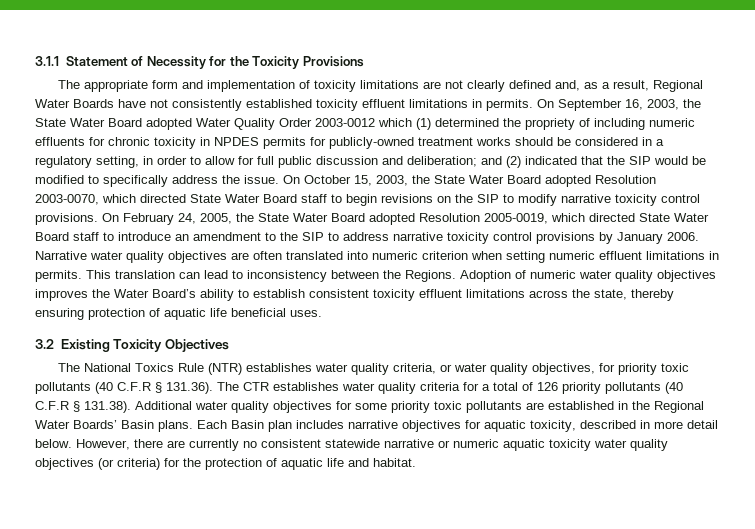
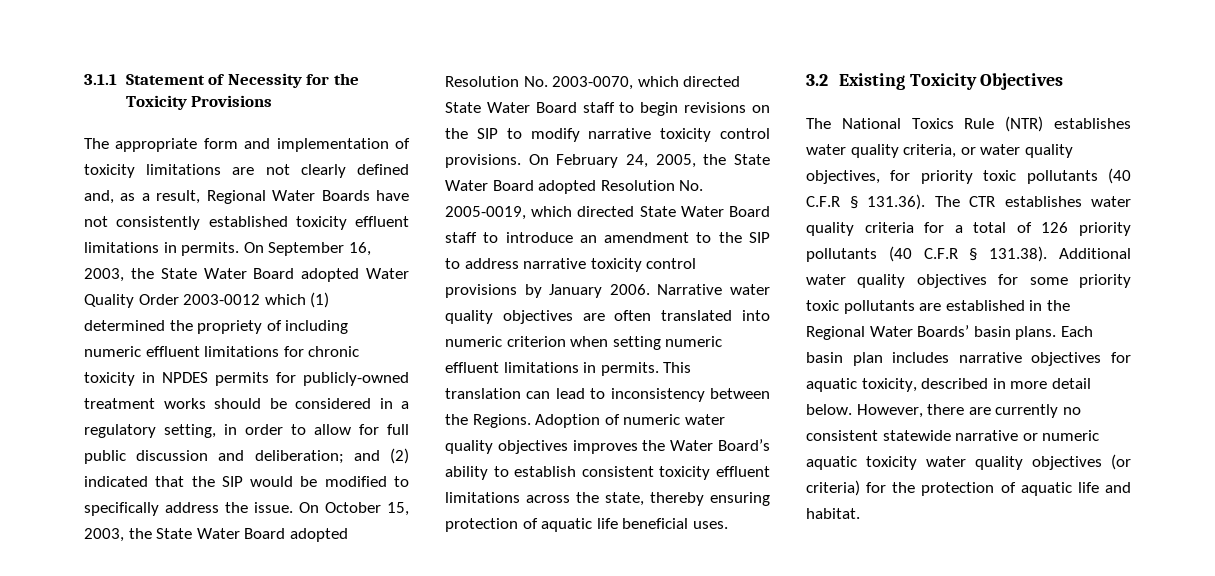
[35,137,85,146] effluents -> [145,346,280,357] effluent limitations
(656, 179) none -> [523,76,548,87] No.
(480, 217) none -> [679,180,704,191] No.
[121,420,154,429] Basin -> [973,326,1011,337] basin
[231,420,264,429] Basin -> [806,352,843,363] basin

